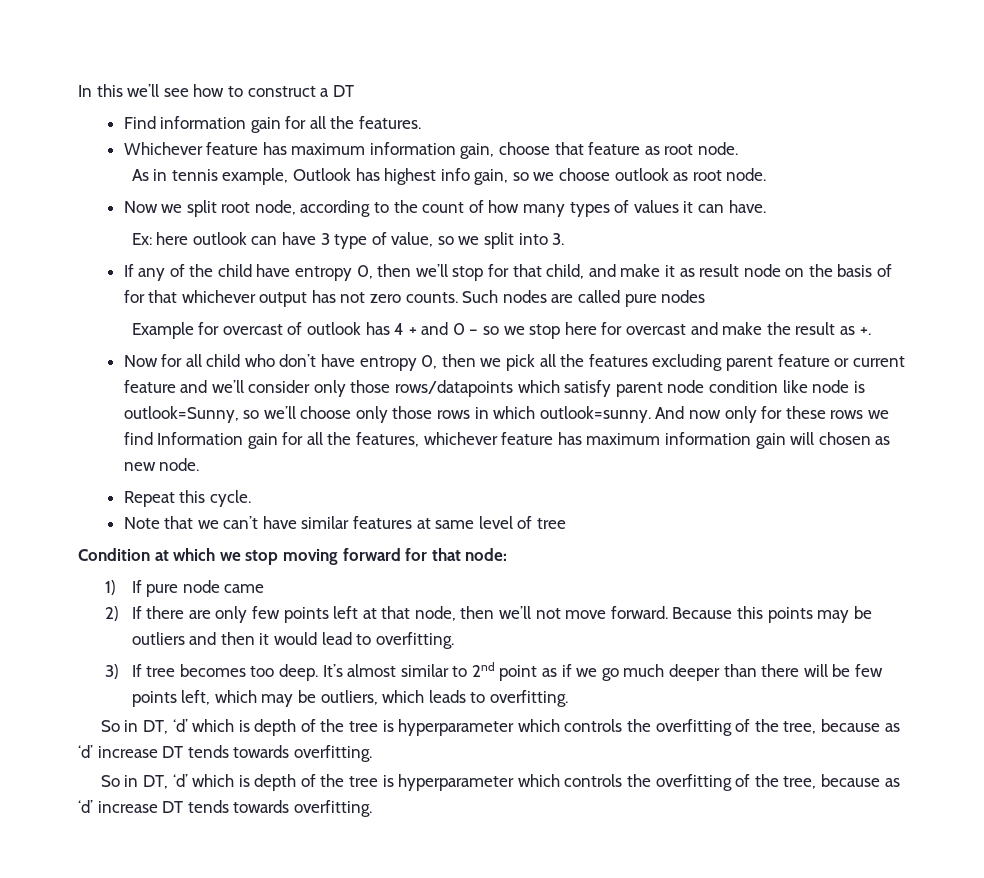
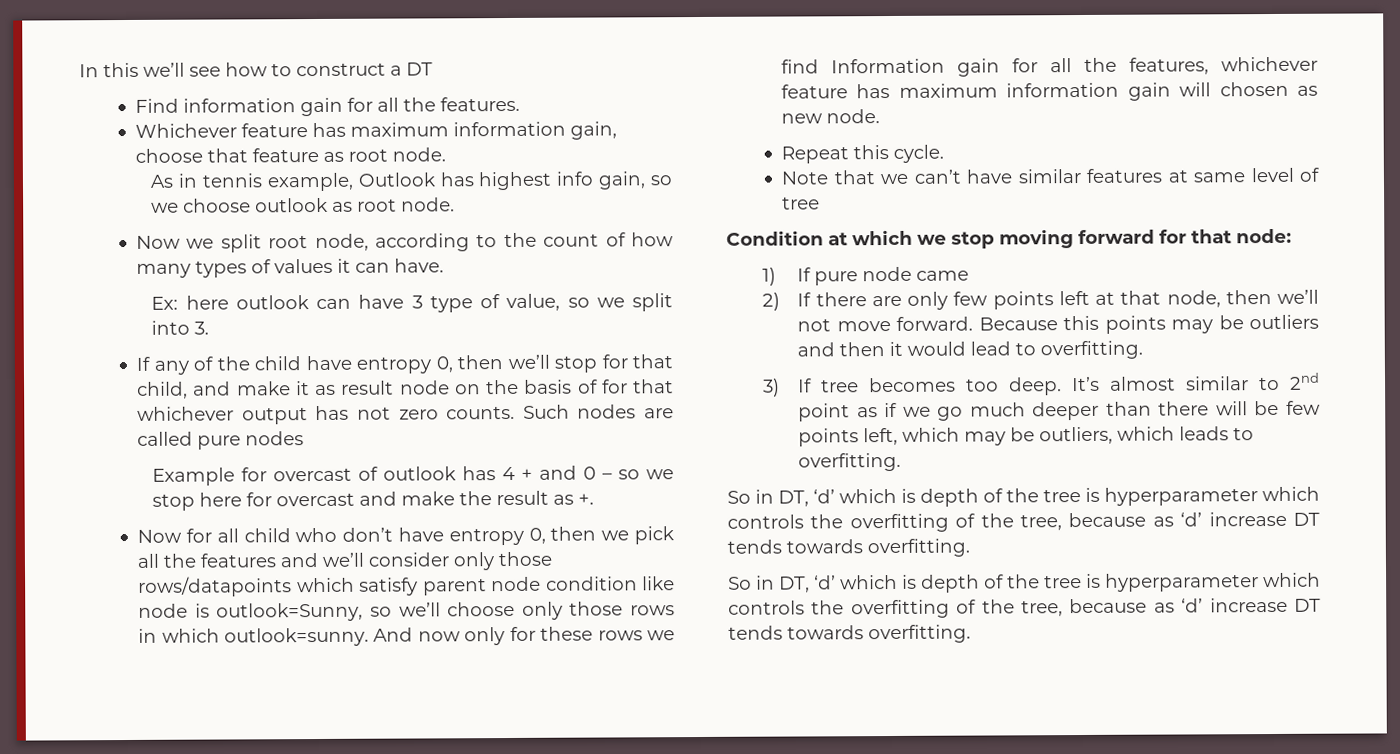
[652,354,905,371] [123,380,176,393] excluding parent feature or current feature -> (277, 560) none

